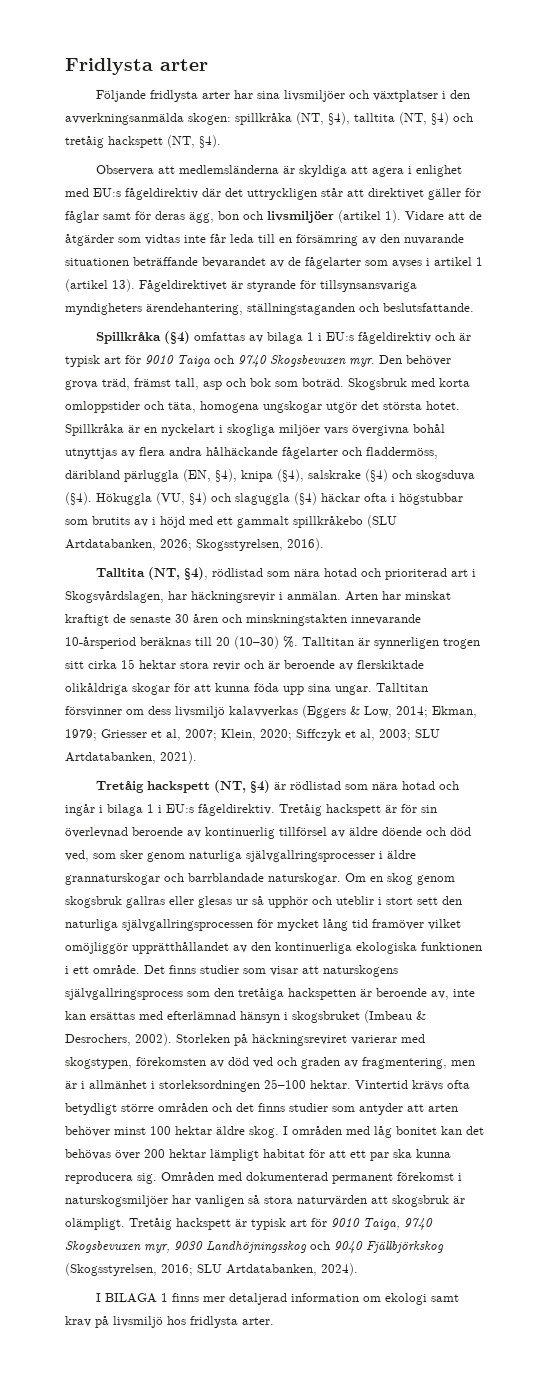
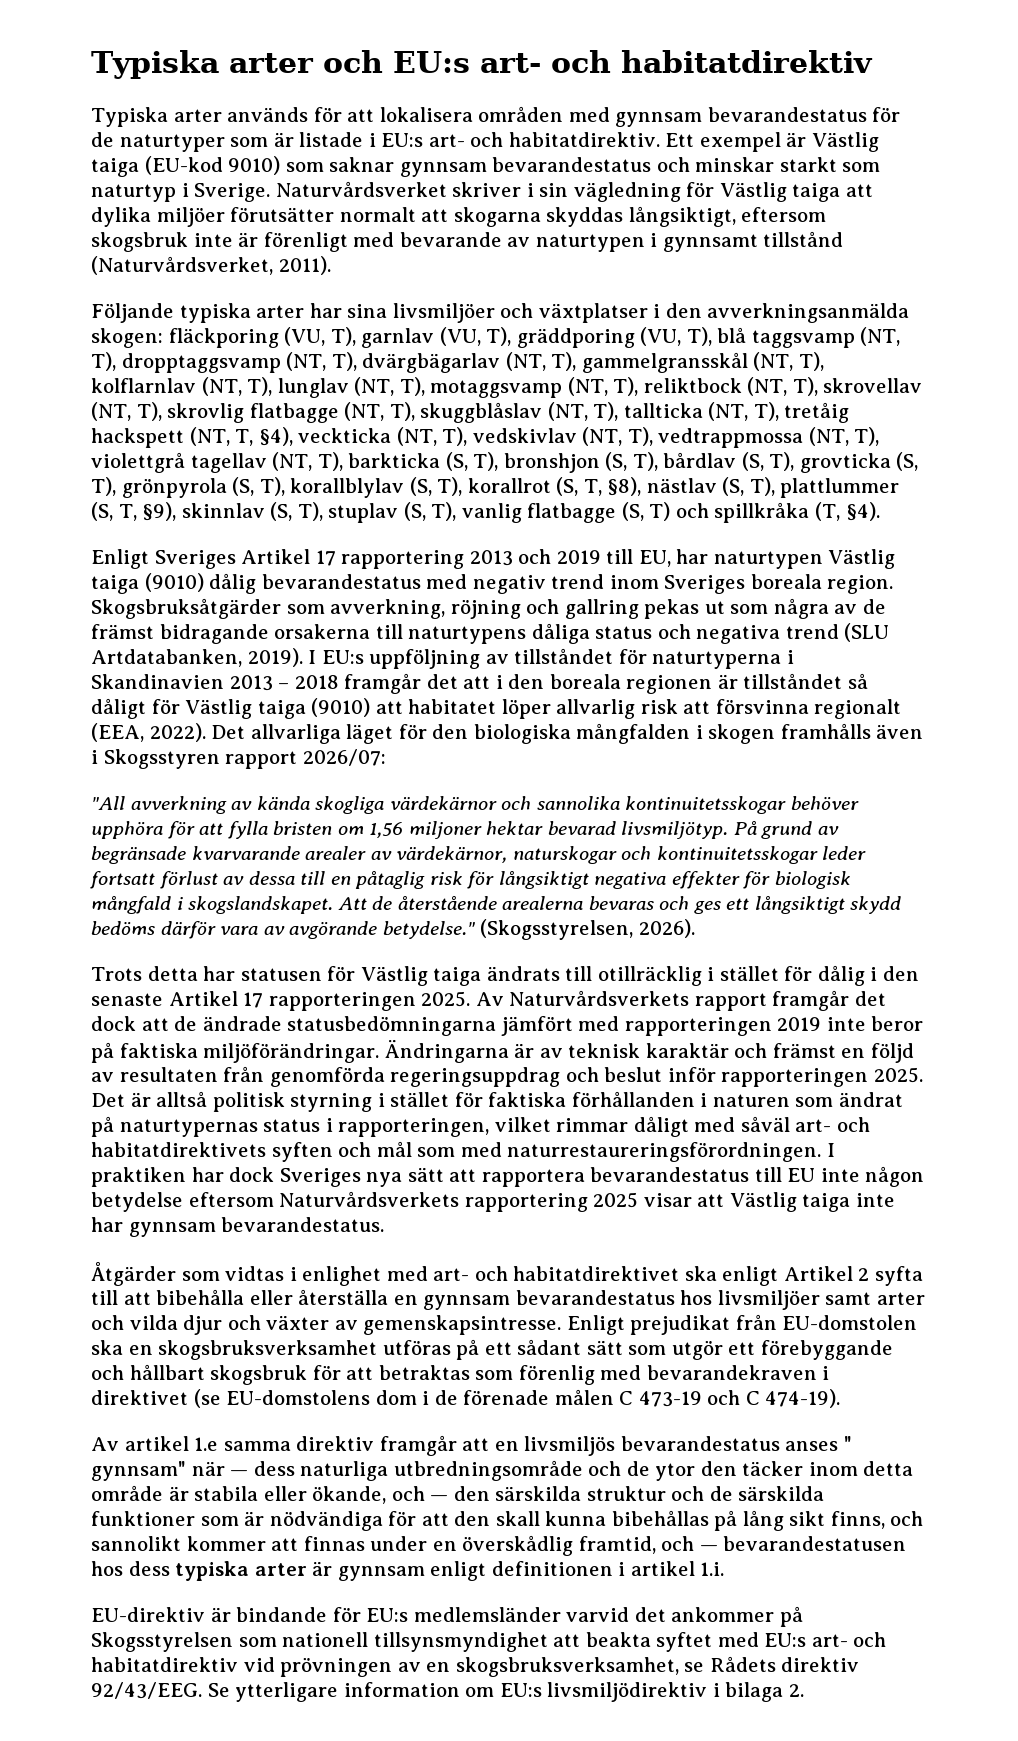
[65,58,208,75] Fridlysta arter -> [91,50,873,79] [91,106,901,127] [91,132,879,152] [91,156,881,177] [91,181,873,202] [91,206,827,227] [91,231,844,252] [91,256,331,275] Typiska arter och EU:s art- och habitatdirektiv // Typiska arter används för att lokalisera områden med gynnsam bevarandestatus för de naturtyper som är listade i EU:s art- och habitatdirektiv. Ett exempel är Västlig taiga (EU-kod 9010) som saknar gynnsam bevarandestatus och minskar starkt som naturtyp i Sverige. Naturvårdsverket skriver i sin vägledning för Västlig taiga att dylika miljöer förutsätter normalt att skogarna skyddas långsiktigt, eftersom skogsbruk inte är förenligt med bevarande av naturtypen i gynnsamt tillstånd (Naturvårdsverket, 2011).
[149,90,198,102] fridlysta -> [179,303,251,323] typiska
[235,112,473,125] [65,135,221,148] [95,165,462,177] [65,188,481,200] [65,210,482,223] [65,234,464,246] [65,257,483,269] [65,279,417,292] [65,303,474,315] [95,331,471,344] [65,355,451,367] [65,378,470,390] [65,401,460,413] [65,424,445,436] [65,447,438,459] [65,469,475,482] [65,492,463,505] [65,515,397,528] [65,538,324,551] [95,567,476,580] [65,591,451,603] [65,614,421,626] [65,636,480,649] [65,659,424,671] [65,683,428,695] [65,705,477,718] [65,729,440,741] [65,751,197,764] [95,780,459,793] [65,804,437,816] [65,827,471,839] [65,850,416,862] [65,873,455,885] [65,896,462,908] [65,919,461,931] [65,942,482,954] [65,965,398,977] [65,988,475,1000] [65,1010,426,1023] [65,1033,425,1046] [65,1057,475,1069] [65,1079,470,1092] [65,1103,458,1115] [65,1126,484,1138] [65,1149,451,1161] [65,1172,462,1184] [65,1195,465,1207] [65,1218,433,1230] [65,1241,444,1253] [65,1263,358,1276] [95,1293,459,1305] [65,1316,274,1328] spillkråka (NT, §4), talltita (NT, §4) och tretåig hackspett (NT, §4). // Observera att medlemsländerna är skyldiga att agera i enlighet med EU:s fågeldirektiv där det uttryckligen står att direktivet gäller för fåglar samt för deras ägg, bon och livsmiljöer (artikel 1). Vidare att de åtgärder som vidtas inte får leda till en försämring av den nuvarande situationen beträffande bevarandet av de fågelarter som avses i artikel 1 (artikel 13). Fågeldirektivet är styrande för tillsynsansvariga myndigheters ärendehantering, ställningstaganden och beslutsfattande. // Spillkråka (§4) omfattas av bilaga 1 i EU:s fågeldirektiv och är typisk art för 9010 Taiga och 9740 Skogsbevuxen myr. Den behöver grova träd, främst tall, asp och bok som boträd. Skogsbruk med korta omloppstider och täta, homogena ungskogar utgör det största hotet. Spillkråka är en nyckelart i skogliga miljöer vars övergivna bohål utnyttjas av flera andra hålhäckande fågelarter och fladdermöss, däribland pärluggla (EN, §4), knipa (§4), salskrake (§4) och skogsduva (§4). Hökuggla (VU, §4) och slaguggla (§4) häckar ofta i högstubbar som brutits av i höjd med ett gammalt spillkråkebo (SLU Artdatabanken, 2026; Skogsstyrelsen, 2016). // Talltita (NT, §4), rödlistad som nära hotad och prioriterad art i Skogsvårdslagen, har häckningsrevir i anmälan. Arten har minskat kraftigt de senaste 30 åren och minskningstakten innevarande 10-årsperiod beräknas till 20 (10–30) %. Talltitan är synnerligen trogen sitt cirka 15 hektar stora revir och är beroende av flerskiktade olikåldriga skogar för att kunna föda upp sina ungar. Talltitan försvinner om dess livsmiljö kalavverkas (Eggers & Low, 2014; Ekman, 1979; Griesser et al, 2007; Klein, 2020; Siffczyk et al, 2003; SLU Artdatabanken, 2021). // Tretåig hackspett (NT, §4) är rödlistad som nära hotad och ingår i bilaga 1 i EU:s fågeldirektiv. Tretåig hackspett är för sin överlevnad beroende av kontinuerlig tillförsel av äldre döende och död ved, som sker genom naturliga självgallringsprocesser i äldre grannaturskogar och barrblandade naturskogar. Om en skog genom skogsbruk gallras eller glesas ur så upphör och uteblir i stort sett den naturliga självgallringsprocessen för mycket lång tid framöver vilket omöjliggör upprätthållandet av den kontinuerliga ekologiska funktionen i ett område. Det finns studier som visar att naturskogens självgallringsprocess som den tretåiga hackspetten är beroende av, inte kan ersättas med efterlämnad hänsyn i skogsbruket (Imbeau & Desrochers, 2002). Storleken på häckningsreviret varierar med skogstypen, förekomsten av död ved och graden av fragmentering, men är i allmänhet i storleksordningen 25–100 hektar. Vintertid krävs ofta betydligt större områden och det finns studier som antyder att arten behöver minst 100 hektar äldre skog. I områden med låg bonitet kan det behövas över 200 hektar lämpligt habitat för att ett par ska kunna reproducera sig. Områden med dokumenterad permanent förekomst i naturskogsmiljöer har vanligen så stora naturvärden att skogsbruk är olämpligt. Tretåig hackspett är typisk art för 9010 Taiga, 9740 Skogsbevuxen myr, 9030 Landhöjningsskog och 9040 Fjällbjörkskog (Skogsstyrelsen, 2016; SLU Artdatabanken, 2024). // I BILAGA 1 finns mer detaljerad information om ekologi samt krav på livsmiljö hos fridlysta arter. -> [168,327,901,348] [91,352,824,373] [91,377,923,398] [91,402,850,423] [91,427,880,448] [91,452,919,473] [91,477,900,498] [91,502,880,523] [91,549,896,569] [91,573,894,594] [91,598,886,619] [91,623,890,644] [91,648,794,669] [91,673,868,694] [91,698,902,719] [91,723,924,744] [91,749,386,769] [91,796,859,814] [91,821,839,839] [91,846,867,864] [90,871,851,889] [91,896,902,914] [91,919,695,940] [91,965,919,986] [91,990,886,1011] [91,1016,924,1036] [91,1039,914,1063] [91,1066,923,1087] [91,1091,903,1112] [91,1116,870,1137] [91,1141,835,1162] [91,1166,925,1187] [91,1191,895,1212] [91,1217,385,1237] [91,1261,923,1286] [91,1289,925,1310] [91,1314,918,1335] [91,1339,893,1360] [91,1364,830,1385] [91,1389,841,1408] [91,1435,852,1456] [91,1460,914,1481] [91,1485,825,1504] [91,1510,924,1531] [91,1535,907,1556] [91,1561,725,1581] [91,1606,803,1627] [91,1632,887,1652] [91,1656,860,1677] [91,1682,804,1702] fläckporing (VU, T), garnlav (VU, T), gräddporing (VU, T), blå taggsvamp (NT, T), dropptaggsvamp (NT, T), dvärgbägarlav (NT, T), gammelgransskål (NT, T), kolflarnlav (NT, T), lunglav (NT, T), motaggsvamp (NT, T), reliktbock (NT, T), skrovellav (NT, T), skrovlig flatbagge (NT, T), skuggblåslav (NT, T), tallticka (NT, T), tretåig hackspett (NT, T, §4), veckticka (NT, T), vedskivlav (NT, T), vedtrappmossa (NT, T), violettgrå tagellav (NT, T), barkticka (S, T), bronshjon (S, T), bårdlav (S, T), grovticka (S, T), grönpyrola (S, T), korallblylav (S, T), korallrot (S, T, §8), nästlav (S, T), plattlummer (S, T, §9), skinnlav (S, T), stuplav (S, T), vanlig flatbagge (S, T) och spillkråka (T, §4). // Enligt Sveriges Artikel 17 rapportering 2013 och 2019 till EU, har naturtypen Västlig taiga (9010) dålig bevarandestatus med negativ trend inom Sveriges boreala region. Skogsbruksåtgärder som avverkning, röjning och gallring pekas ut som några av de främst bidragande orsakerna till naturtypens dåliga status och negativa trend (SLU Artdatabanken, 2019). I EU:s uppföljning av tillståndet för naturtyperna i Skandinavien 2013 – 2018 framgår det att i den boreala regionen är tillståndet så dåligt för Västlig taiga (9010) att habitatet löper allvarlig risk att försvinna regionalt (EEA, 2022). Det allvarliga läget för den biologiska mångfalden i skogen framhålls även i Skogsstyren rapport 2026/07: // "All avverkning av kända skogliga värdekärnor och sannolika kontinuitetsskogar behöver upphöra för att fylla bristen om 1,56 miljoner hektar bevarad livsmiljötyp. På grund av begränsade kvarvarande arealer av värdekärnor, naturskogar och kontinuitetsskogar leder fortsatt förlust av dessa till en påtaglig risk för långsiktigt negativa effekter för biologisk mångfald i skogslandskapet. Att de återstående arealerna bevaras och ges ett långsiktigt skydd bedöms därför vara av avgörande betydelse." (Skogsstyrelsen, 2026). // Trots detta har statusen för Västlig taiga ändrats till otillräcklig i stället för dålig i den senaste Artikel 17 rapporteringen 2025. Av Naturvårdsverkets rapport framgår det dock att de ändrade statusbedömningarna jämfört med rapporteringen 2019 inte beror på faktiska miljöförändringar. Ändringarna är av teknisk karaktär och främst en följd av resultaten från genomförda regeringsuppdrag och beslut inför rapporteringen 2025. Det är alltså politisk styrning i stället för faktiska förhållanden i naturen som ändrat på naturtypernas status i rapporteringen, vilket rimmar dåligt med såväl art- och habitatdirektivets syften och mål som med naturrestaureringsförordningen. I praktiken har dock Sveriges nya sätt att rapportera bevarandestatus till EU inte någon betydelse eftersom Naturvårdsverkets rapportering 2025 visar att Västlig taiga inte har gynnsam bevarandestatus. // Åtgärder som vidtas i enlighet med art- och habitatdirektivet ska enligt Artikel 2 syfta till att bibehålla eller återställa en gynnsam bevarandestatus hos livsmiljöer samt arter och vilda djur och växter av gemenskapsintresse. Enligt prejudikat från EU-domstolen ska en skogsbruksverksamhet utföras på ett sådant sätt som utgör ett förebyggande och hållbart skogsbruk för att betraktas som förenlig med bevarandekraven i direktivet (se EU-domstolens dom i de förenade målen C 473-19 och C 474-19). // Av artikel 1.e samma direktiv framgår att en livsmiljös bevarandestatus anses " gynnsam" när — dess naturliga utbredningsområde och de ytor den täcker inom detta område är stabila eller ökande, och — den särskilda struktur och de särskilda funktioner som är nödvändiga för att den skall kunna bibehållas på lång sikt finns, och sannolikt kommer att finnas under en överskådlig framtid, och — bevarandestatusen hos dess typiska arter är gynnsam enligt definitionen i artikel 1.i. // EU-direktiv är bindande för EU:s medlemsländer varvid det ankommer på Skogsstyrelsen som nationell tillsynsmyndighet att beakta syftet med EU:s art- och habitatdirektiv vid prövningen av en skogsbruksverksamhet, se Rådets direktiv 92/43/EEG. Se ytterligare information om EU:s livsmiljödirektiv i bilaga 2.

